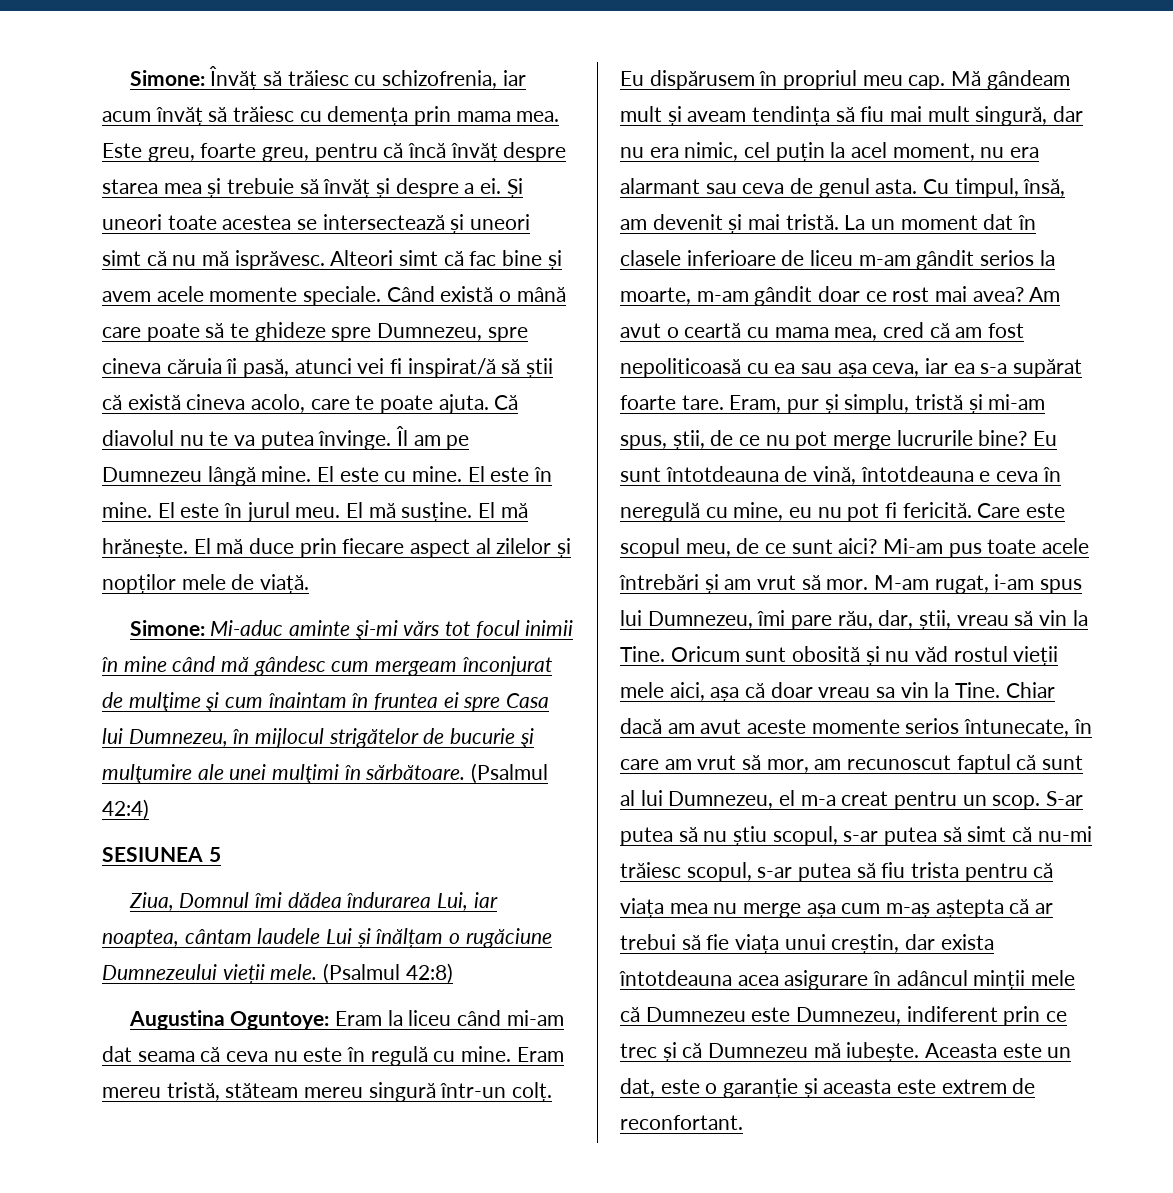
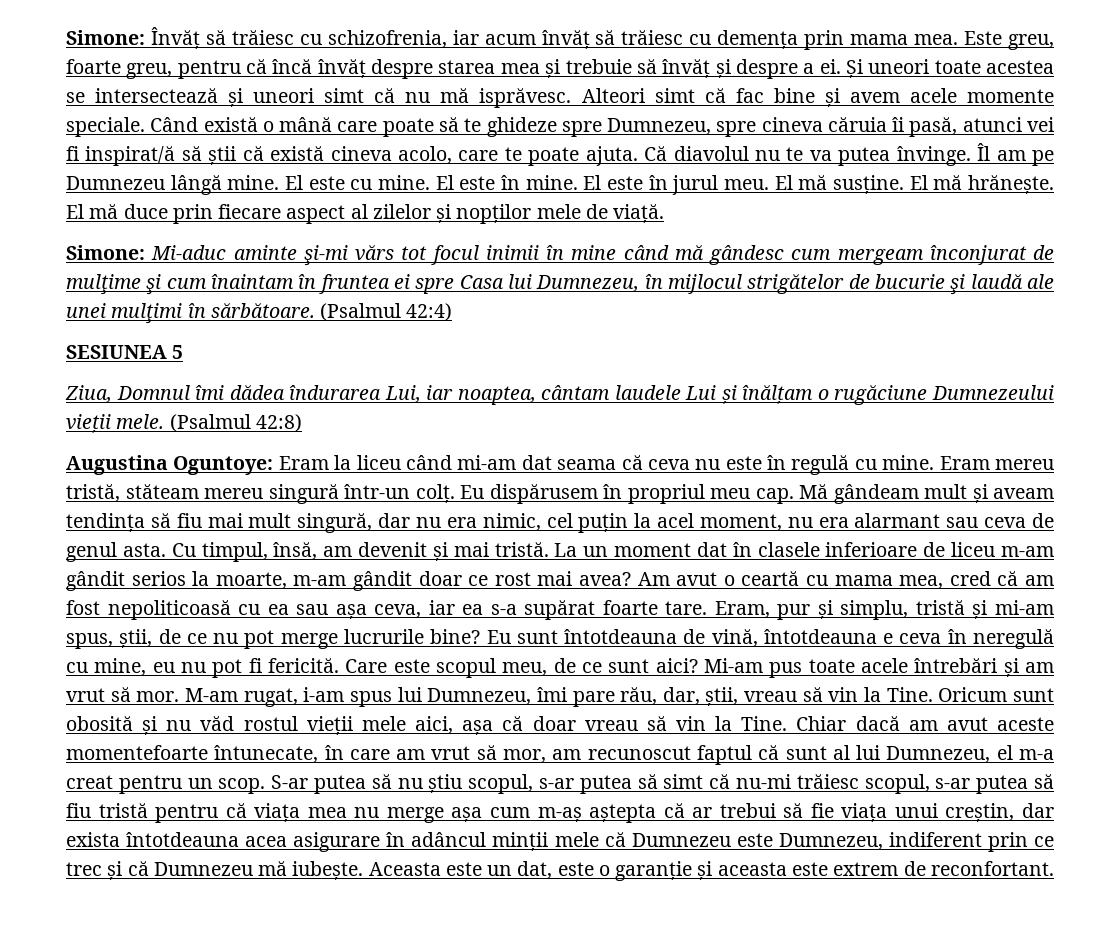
[102,764,192,784] mulţumire -> [970,274,1023,289] laudă
[876,687,896,698] sa -> [646,716,667,731] să
[811,718,960,734] momente serios -> [66,745,208,760] momentefoarte
[911,862,960,878] trista -> [98,803,148,818] tristă

